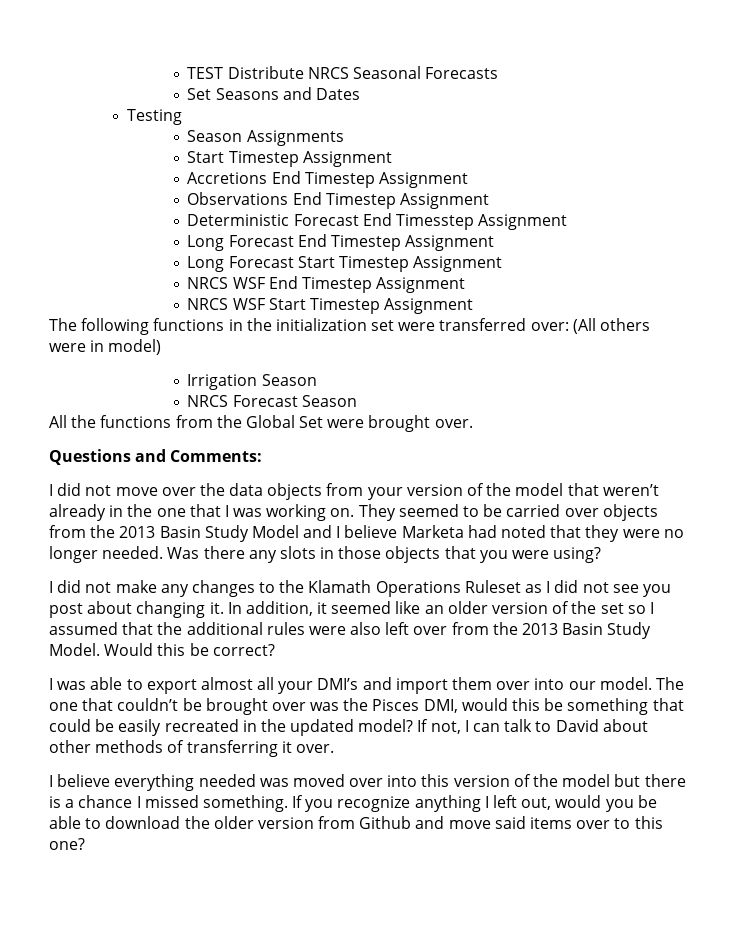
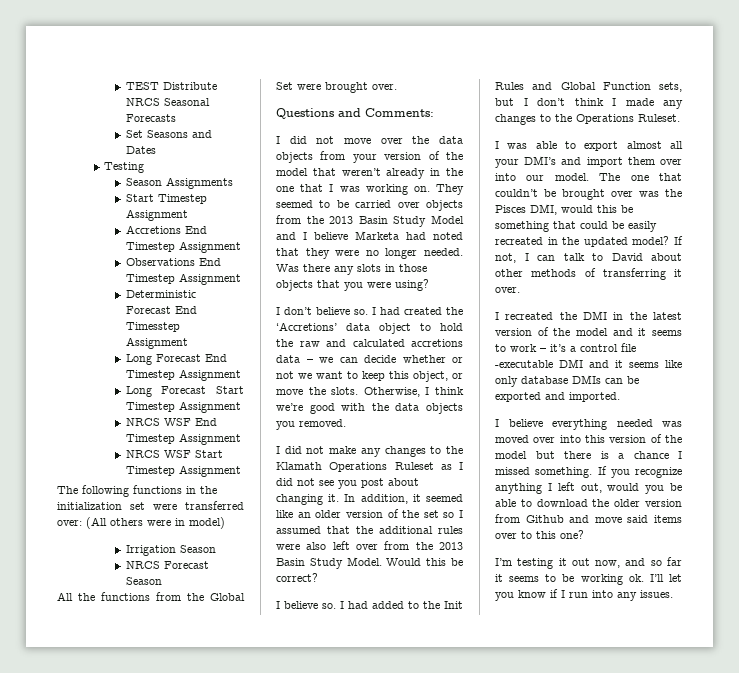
(602, 555) none -> [276,307,463,315] [276,322,463,334] [276,339,463,347] [276,355,463,363] [276,371,463,382] [276,387,464,397] [276,403,463,414] [276,419,346,430] // I don’t believe so. I had created the ‘Accretions’ data object to hold the raw and calculated accretions data – we can decide whether or not we want to keep this object, or move the slots. Otherwise, I think we’re good with the data objects you removed.
(275, 650) none -> [276,601,463,609] [495,82,682,92] [495,98,683,109] [495,114,680,125] // I believe so. I had added to the Init Rules and Global Function sets, but I don’t think I made any changes to the Operations Ruleset.
(334, 748) none -> [495,311,682,320] [495,327,682,336] [495,343,636,352] [495,359,682,368] [495,375,639,387] [495,392,620,402] // I recreated the DMI in the latest version of the model and it seems to work – it’s a control file -executable DMI and it seems like only database DMIs can be exported and imported.
(85, 844) none -> [495,557,682,569] [495,574,682,585] [495,589,673,601] // I’m testing it out now, and so far it seems to be working ok. I’ll let you know if I run into any issues.

